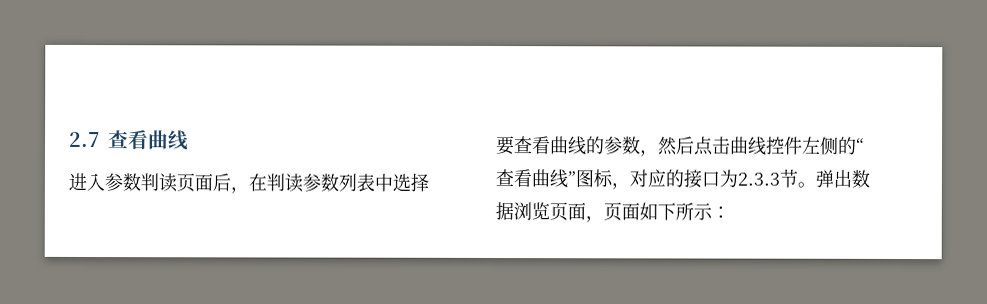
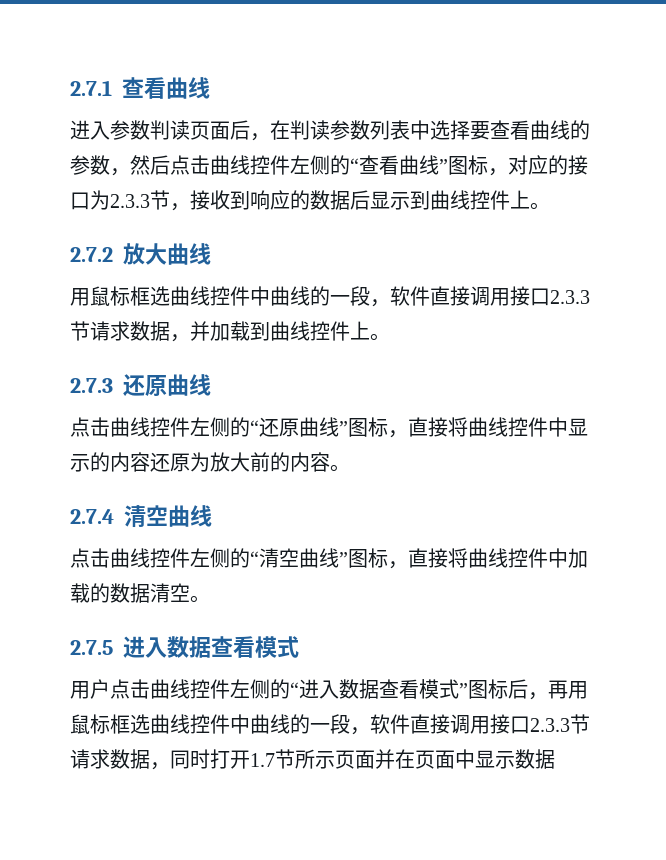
[69,131,100,148] 2.7 -> [70,80,112,96] 2.7.1
[797,169,870,188] [495,202,730,223] 。弹出数据浏览页面，页面如下所示： -> [170,190,550,211] [70,243,211,265] [70,286,590,307] [70,321,390,342] [70,374,211,397] [70,417,588,438] [70,452,350,472] [70,505,212,528] [70,548,588,569] [70,583,210,603] [70,636,299,658] [70,679,588,700] [70,714,590,735] [70,749,555,770] ，接收到响应的数据后显示到曲线控件上。 // 2.7.2放大曲线 // 用鼠标框选曲线控件中曲线的一段，软件直接调用接口2.3.3节请求数据，并加载到曲线控件上。 // 2.7.3还原曲线 // 点击曲线控件左侧的“还原曲线”图标，直接将曲线控件中显示的内容还原为放大前的内容。 // 2.7.4清空曲线 // 点击曲线控件左侧的“清空曲线”图标，直接将曲线控件中加载的数据清空。 // 2.7.5进入数据查看模式 // 用户点击曲线控件左侧的“进入数据查看模式”图标后，再用鼠标框选曲线控件中曲线的一段，软件直接调用接口2.3.3节请求数据，同时打开1.7节所示页面并在页面中显示数据

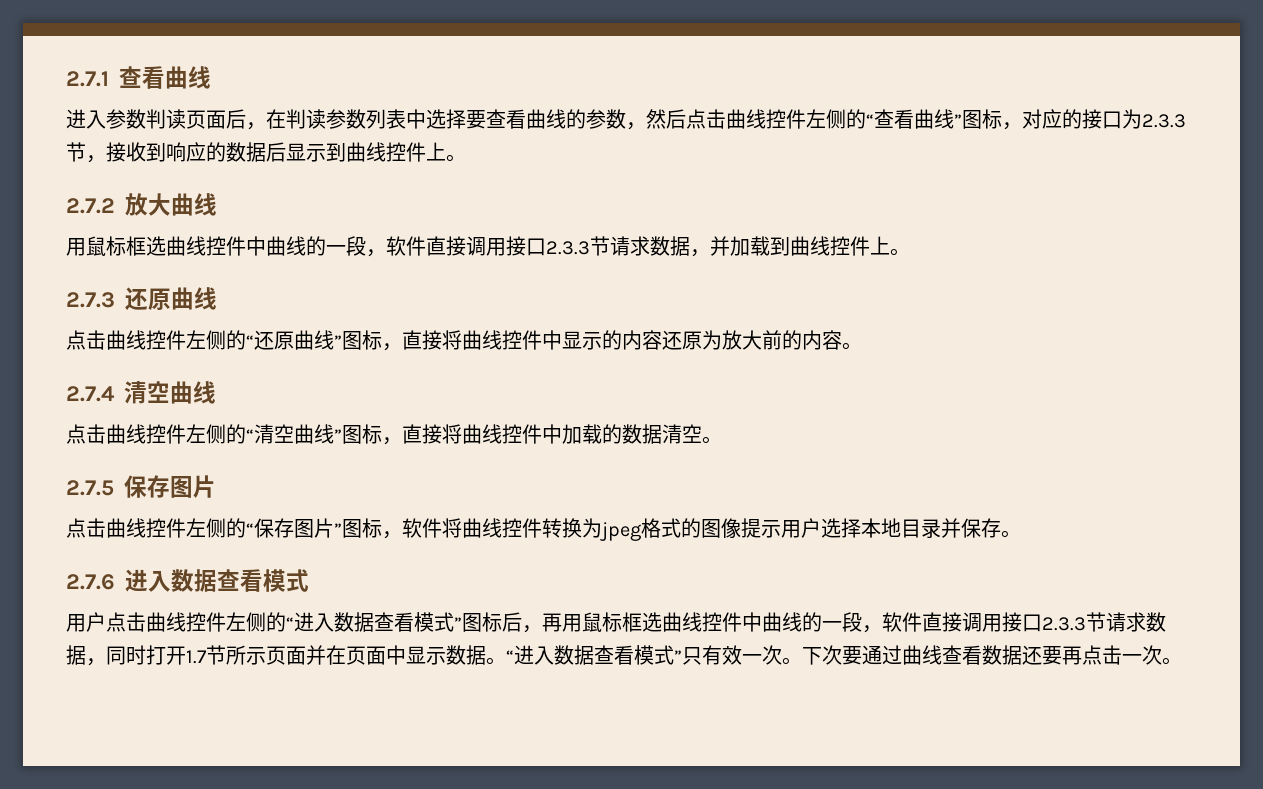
(113, 647) none -> [124,475,216,498] [66,518,1021,541] [66,574,115,590] 保存图片 // 点击曲线控件左侧的“保存图片”图标，软件将曲线控件转换为jpeg格式的图像提示用户选择本地目录并保存。 // 2.7.6
(555, 759) none -> [486,645,1182,665] 。“进入数据查看模式”只有效一次。下次要通过曲线查看数据还要再点击一次。

